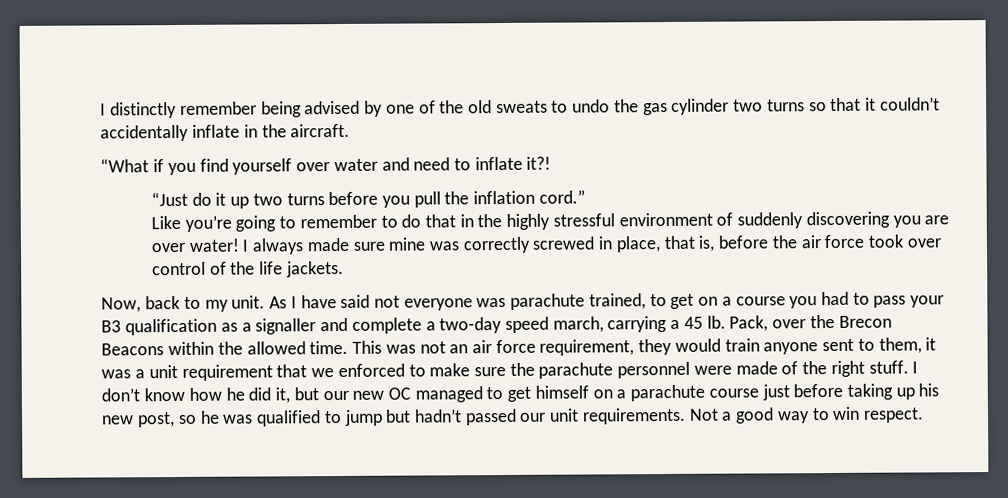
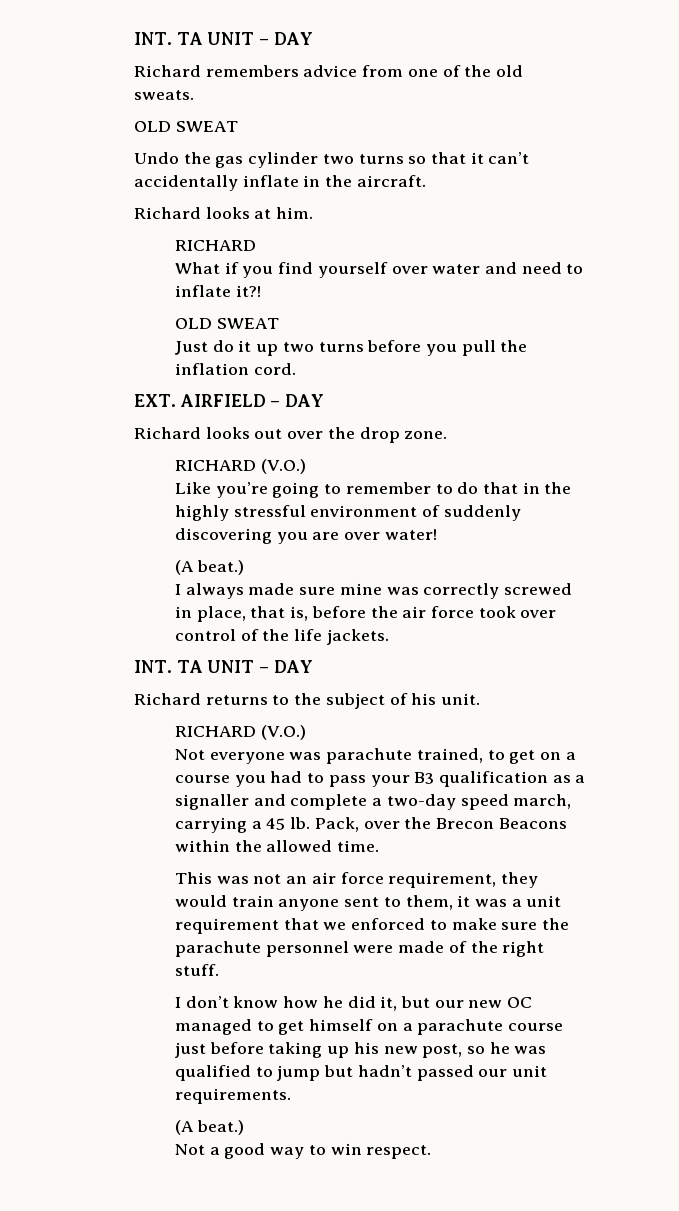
[100,99,611,119] I distinctly remember being advised by one of the old sweats to undo -> [133,32,313,45] [133,65,524,77] [133,90,194,100] [133,121,238,132] [133,152,179,164] INT. TA UNIT – DAY // Richard remembers advice from one of the old sweats. // OLD SWEAT // Undo
[879,97,940,111] couldn’t -> [488,152,530,164] can’t
[100,158,150,173] “What -> [133,207,314,219] [174,240,256,251] [174,262,220,274] Richard looks at him. // RICHARD // What
[150,191,188,207] “Just -> [174,318,279,329] [174,341,208,355] OLD SWEAT // Just
[538,189,586,204] cord.” -> [253,363,296,375] [133,394,325,407] [133,427,448,443] [174,459,306,474] cord. // EXT. AIRFIELD – DAY // Richard looks out over the drop zone. // RICHARD (V.O.)
(240, 245) none -> [174,560,244,575] // (A beat.) //
[101,294,400,313] Now, back to my unit. As I have said not -> [133,660,313,673] [133,693,481,709] [174,725,306,740] [174,749,205,760] INT. TA UNIT – DAY // Richard returns to the subject of his unit. // RICHARD (V.O.) // Not
(349, 347) none -> (380, 846) //
(909, 367) none -> (219, 970) //
(686, 416) none -> [174,1120,244,1135] // (A beat.) //

